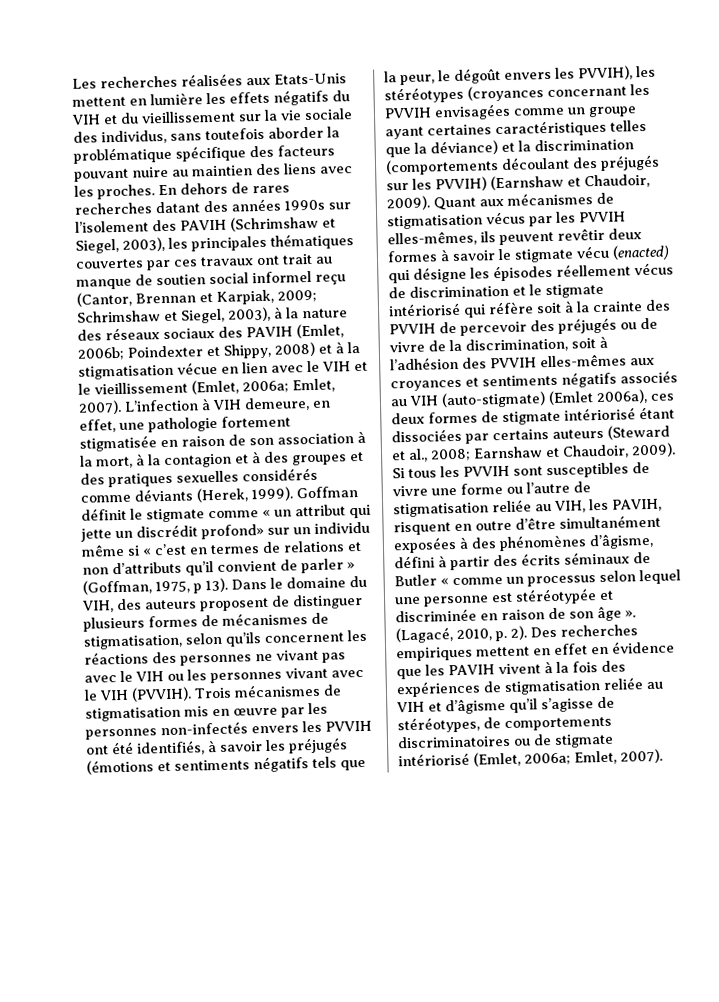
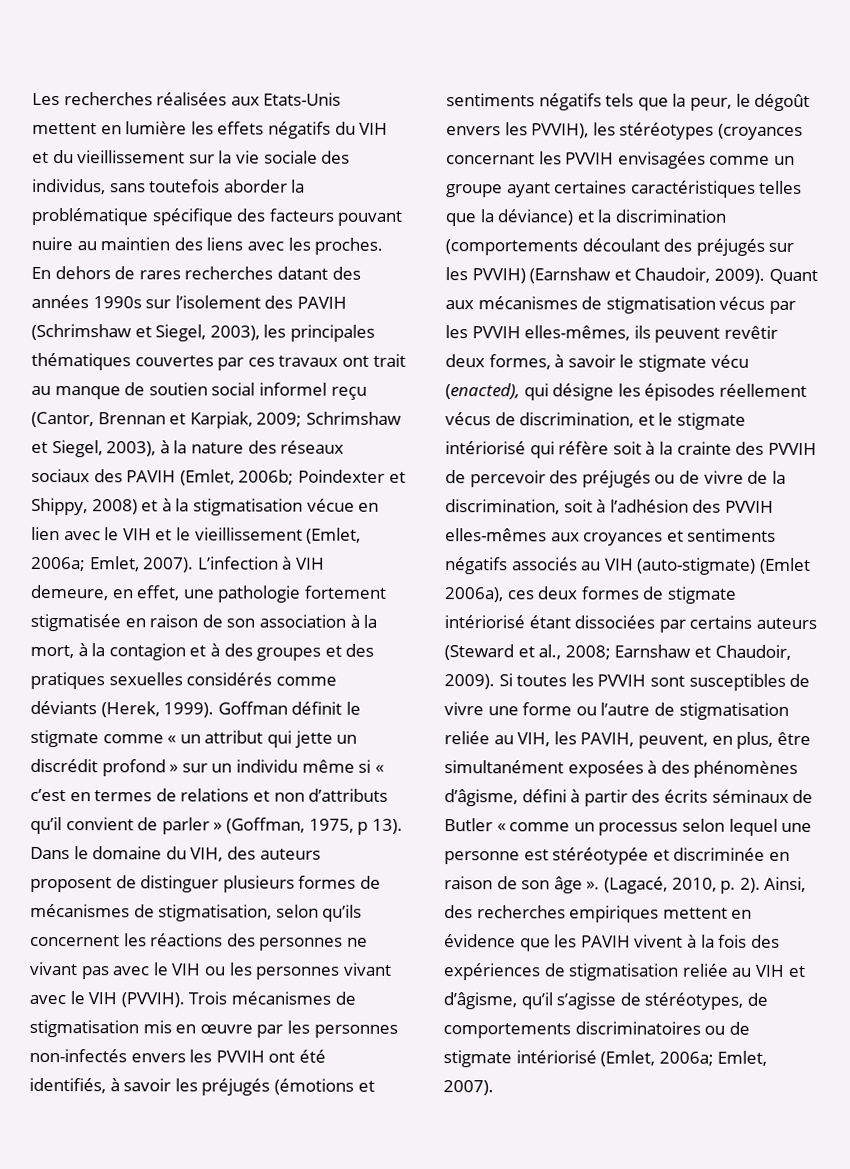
[201,523,264,540] profond» -> [101,759,179,777] profond »
[387,250,438,263] formes -> [488,354,551,370] formes,
[612,244,670,261] (enacted) -> [445,383,520,400] (enacted),
[409,284,509,298] discrimination -> [519,412,635,428] discrimination,
[408,468,437,478] tous -> [516,675,568,687] toutes
[393,516,556,536] risquent en outre d’être -> [637,731,811,749] peuvent, en plus, être
[530,626,557,638] Des -> [764,876,807,892] [444,905,473,919] Ainsi, des
[554,643,609,655] effet en -> (753, 914) none
[445,698,506,715] d’âgisme -> [443,992,517,1010] d’âgisme,

